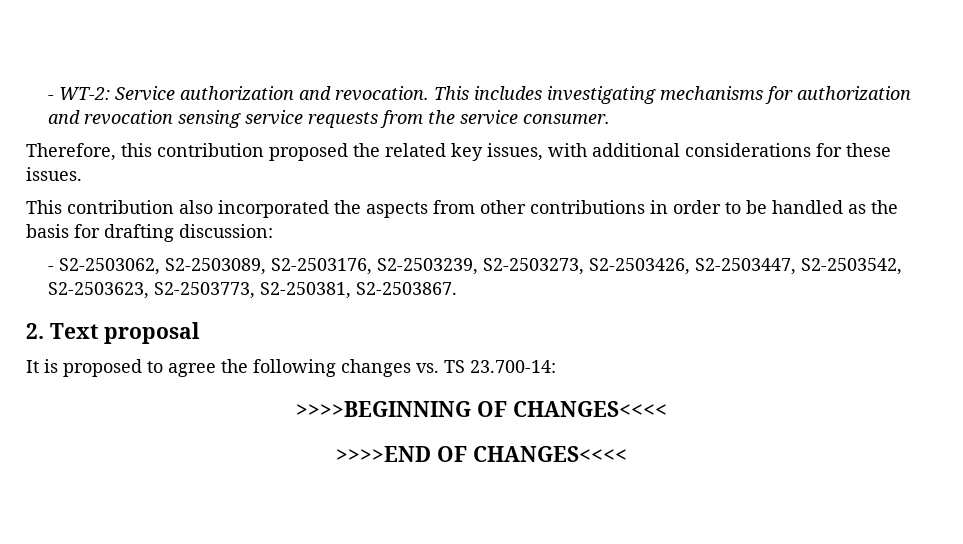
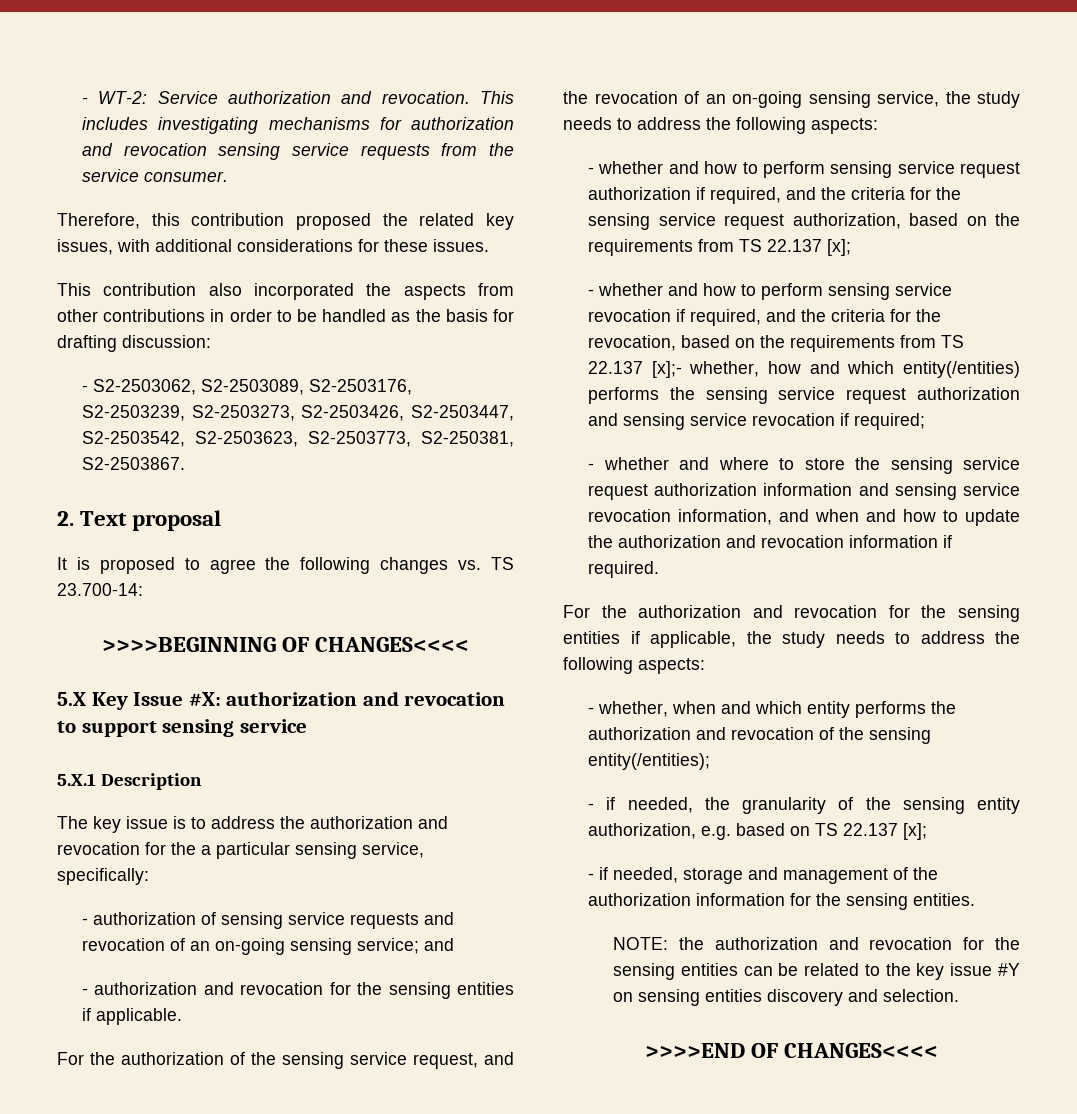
(667, 409) none -> [57,691,506,710] [57,719,307,737] [57,773,203,790] [57,816,448,833] [57,842,424,859] [57,868,149,885] [82,912,455,929] [82,938,455,955] [82,982,514,999] [82,1008,183,1025] [57,1052,514,1069] [563,91,1020,108] [563,117,878,134] [588,161,1020,178] [588,187,962,204] [588,213,1020,230] [588,239,852,256] [588,283,953,300] [588,309,942,326] [588,335,965,352] [588,361,1020,378] [588,387,1020,404] [588,413,926,430] [588,457,1020,474] [588,483,1020,500] [588,509,1020,526] [588,535,953,548] [588,561,660,578] [563,605,1020,622] [563,631,1020,648] [563,657,705,674] [588,701,957,718] [588,727,932,744] [588,753,711,770] [588,797,1020,814] [588,823,928,840] [588,867,939,884] [588,893,976,910] [613,937,1020,950] [613,963,1020,980] [613,989,960,1006] // 5.X Key Issue #X: authorization and revocation to support sensing service // 5.X.1 Description // The key issue is to address the authorization and revocation for the a particular sensing service, specifically: // - authorization of sensing service requests and revocation of an on-going sensing service; and // - authorization and revocation for the sensing entities if applicable. // For the authorization of the sensing service request, and the revocation of an on-going sensing service, the study needs to address the following aspects: // - whether and how to perform sensing service request authorization if required, and the criteria for the sensing service request authorization, based on the requirements from TS 22.137 [x]; // - whether and how to perform sensing service revocation if required, and the criteria for the revocation, based on the requirements from TS 22.137 [x];- whether, how and which entity(/entities) performs the sensing service request authorization and sensing service revocation if required; // - whether and where to store the sensing service request authorization information and sensing service revocation information, and when and how to update the authorization and revocation information if required. // For the authorization and revocation for the sensing entities if applicable, the study needs to address the following aspects: // - whether, when and which entity performs the authorization and revocation of the sensing entity(/entities); // - if needed, the granularity of the sensing entity authorization, e.g. based on TS 22.137 [x]; // - if needed, storage and management of the authorization information for the sensing entities. // NOTE: the authorization and revocation for the sensing entities can be related to the key issue #Y on sensing entities discovery and selection.

